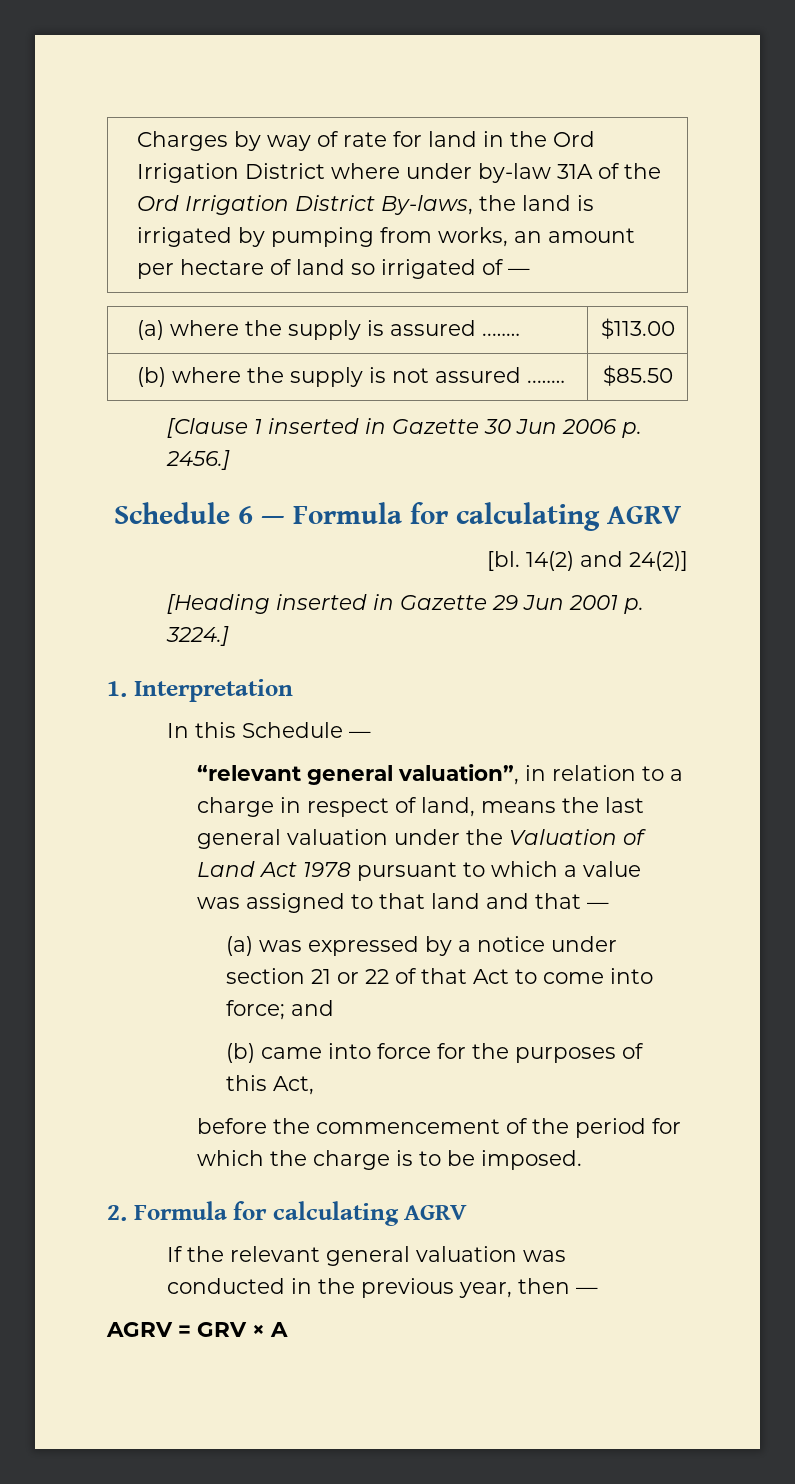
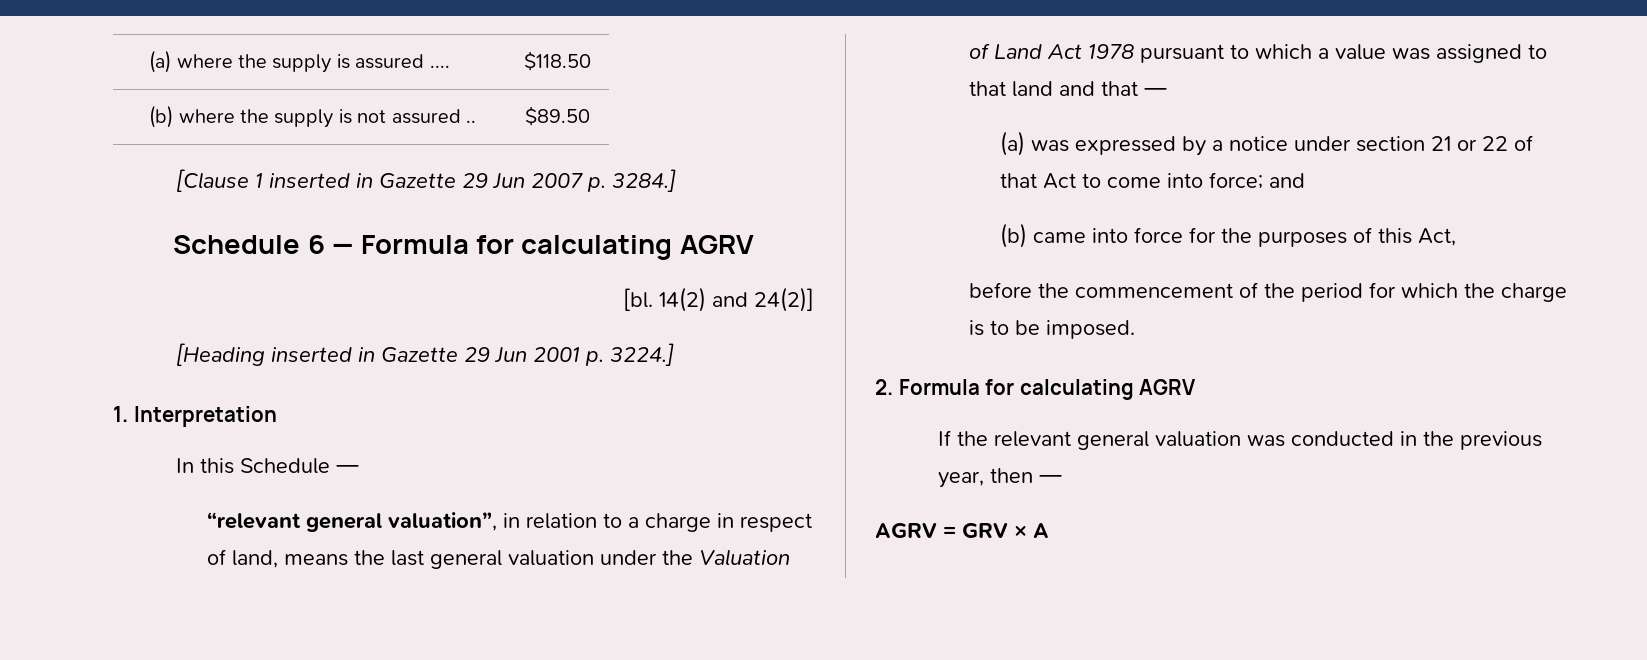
[137,131,596,151] [137,163,662,183] [137,195,595,215] [137,227,636,247] [137,259,531,279] Charges by way of rate for land in the Ord Irrigation District where under by-law 31A of the Ord Irrigation District By-laws, the land is irrigated by pumping from works, an amount per hectare of land so irrigated of — // -> (149, 61) none
[482,333,521,336] [600,318,675,339] ..…… | $113.00 -> [429,65,450,68] [523,51,591,71] .... | $118.50
[527,380,566,383] [602,365,673,386] ..…… | $85.50 -> [466,120,477,123] [524,106,590,126] .. | $89.50
[483,419,642,438] [165,450,230,470] 30 Jun 2006 p. 2456.] -> [461,169,676,192] 29 Jun 2007 p. 3284.]

